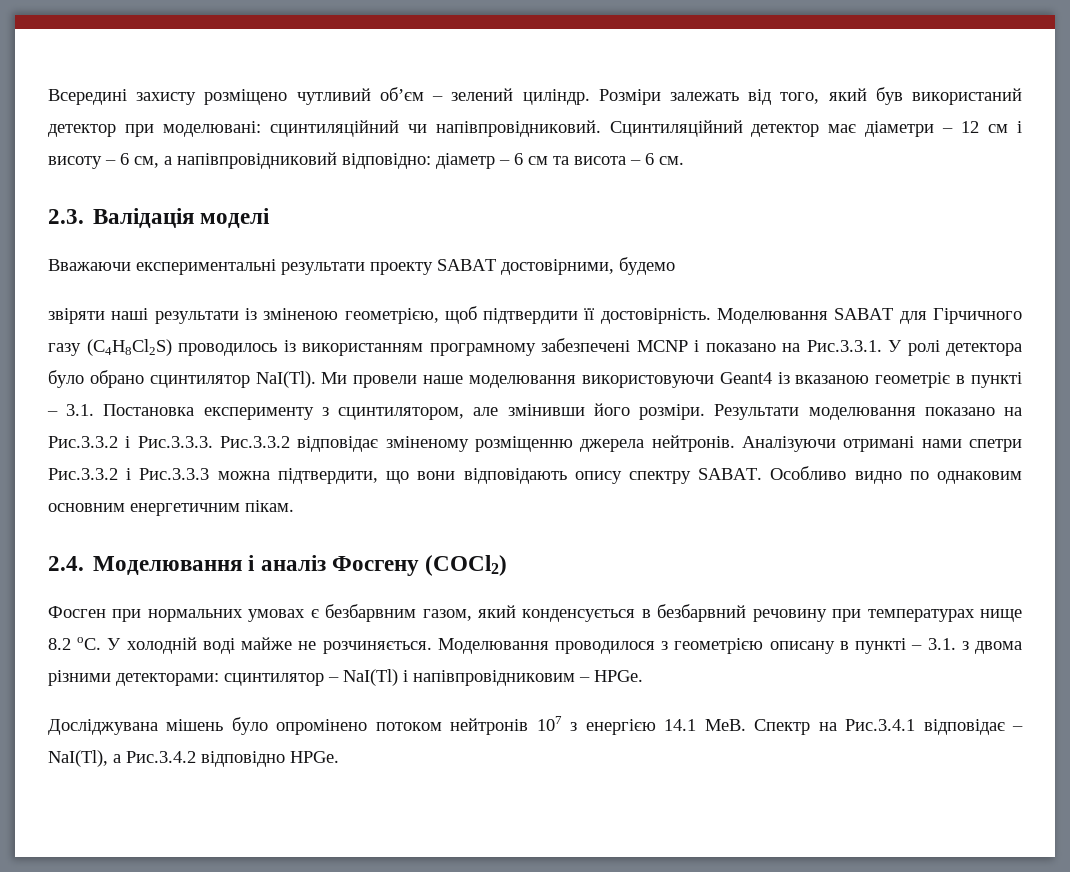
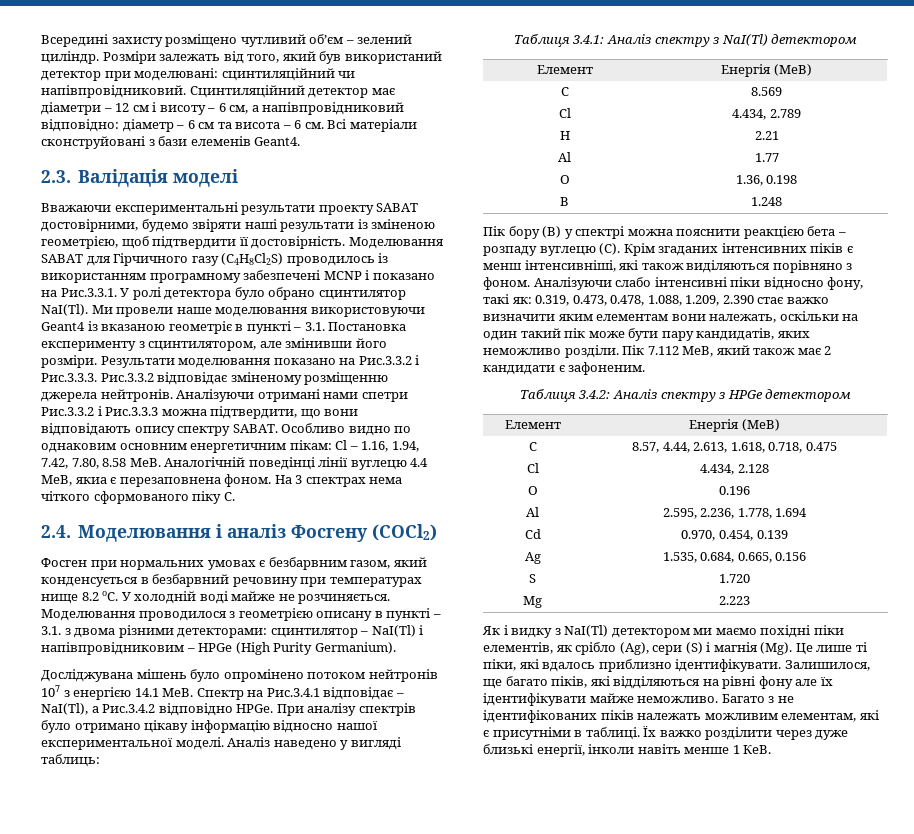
(684, 160) none -> [327,119,417,132] [41,136,301,149] Всі матеріали сконструйовані з бази елеменів Geant4.
(675, 266) // -> (189, 225) none
[245,500,294,512] пікам. -> [289,440,419,452] [41,457,429,470] [41,474,403,487] [41,491,235,504] пікам: Cl – 1.16, 1.94, 7.42, 7.80, 8.58 МеВ. Аналогічній поведінці лінії вуглецю 4.4 МеВ, якиа є перезаповнена фоном. На 3 спектрах нема чіткого сформованого піку C.
[594,670,643,682] HPGe. -> [198,642,396,655] HPGe (High Purity Germanium).
(339, 757) none -> [276,703,416,716] [41,720,377,733] [41,737,401,750] [41,754,100,767] [513,34,858,47] [536,65,593,74] [721,64,812,77] [560,87,569,96] [751,87,782,96] [558,108,571,118] [732,109,801,120] [559,131,570,140] [754,131,779,140] [558,152,571,162] [754,153,779,162] [559,175,570,184] [735,175,798,186] [560,197,569,206] [751,197,782,206] [483,226,846,239] [483,243,853,256] [483,260,853,273] [483,277,864,290] [483,294,829,306] [483,311,859,323] [483,328,810,341] [483,345,832,358] [483,362,646,375] [519,389,852,402] [504,420,561,429] [689,419,780,432] [528,442,537,451] [632,442,837,453] [526,463,539,473] [700,464,769,475] [527,486,538,495] [719,486,750,495] [526,507,539,517] [662,508,808,519] [524,529,541,539] [681,530,788,541] [524,552,541,564] [662,552,807,563] [529,574,536,583] [719,574,750,583] [523,596,542,608] [719,596,750,605] [482,625,844,638] [483,642,867,655] [483,659,870,672] [483,676,833,689] [483,693,794,706] [483,710,879,723] [483,726,849,740] [483,744,772,757] При аналізу спектрів було отримано цікаву інформацію відносно нашої експериментальної моделі. Аналіз наведено у вигляді таблиць: // Таблиця 3.4.1: Аналіз спектру з NaI(Tl) детектором // Елемент | Енергія (МеВ) // C | 8.569 // Cl | 4.434, 2.789 // H | 2.21 // Al | 1.77 // O | 1.36, 0.198 // B | 1.248 // Пік бору (B) у спектрі можна пояснити реакцією бета – розпаду вуглецю (C). Крім згаданих інтенсивних піків є менш інтенсивніші, які також виділяються порівняно з фоном. Аналізуючи слабо інтенсивні піки відносно фону, такі як: 0.319, 0.473, 0.478, 1.088, 1.209, 2.390 стає важко визначити яким елементам вони належать, оскільки на один такий пік може бути пару кандидатів, яких неможливо розділи. Пік 7.112 МеВ, який також має 2 кандидати є зафоненим. // Таблиця 3.4.2: Аналіз спектру з HPGe детектором // Елемент | Енергія (МеВ) // С | 8.57, 4.44, 2.613, 1.618, 0.718, 0.475 // Cl | 4.434, 2.128 // O | 0.196 // Al | 2.595, 2.236, 1.778, 1.694 // Cd | 0.970, 0.454, 0.139 // Ag | 1.535, 0.684, 0.665, 0.156 // S | 1.720 // Mg | 2.223 // Як і видку з NaI(Tl) детектором ми маємо похідні піки елементів, як срібло (Ag), сери (S) і магнія (Mg). Це лише ті піки, які вдалось приблизно ідентифікувати. Залишилося, ще багато піків, які відділяються на рівні фону але їх ідентифікувати майже неможливо. Багато з не ідентифікованих піків належать можливим елементам, які є присутніми в таблиці. Їх важко розділити через дуже близькі енергії, інколи навіть менше 1 КеВ.

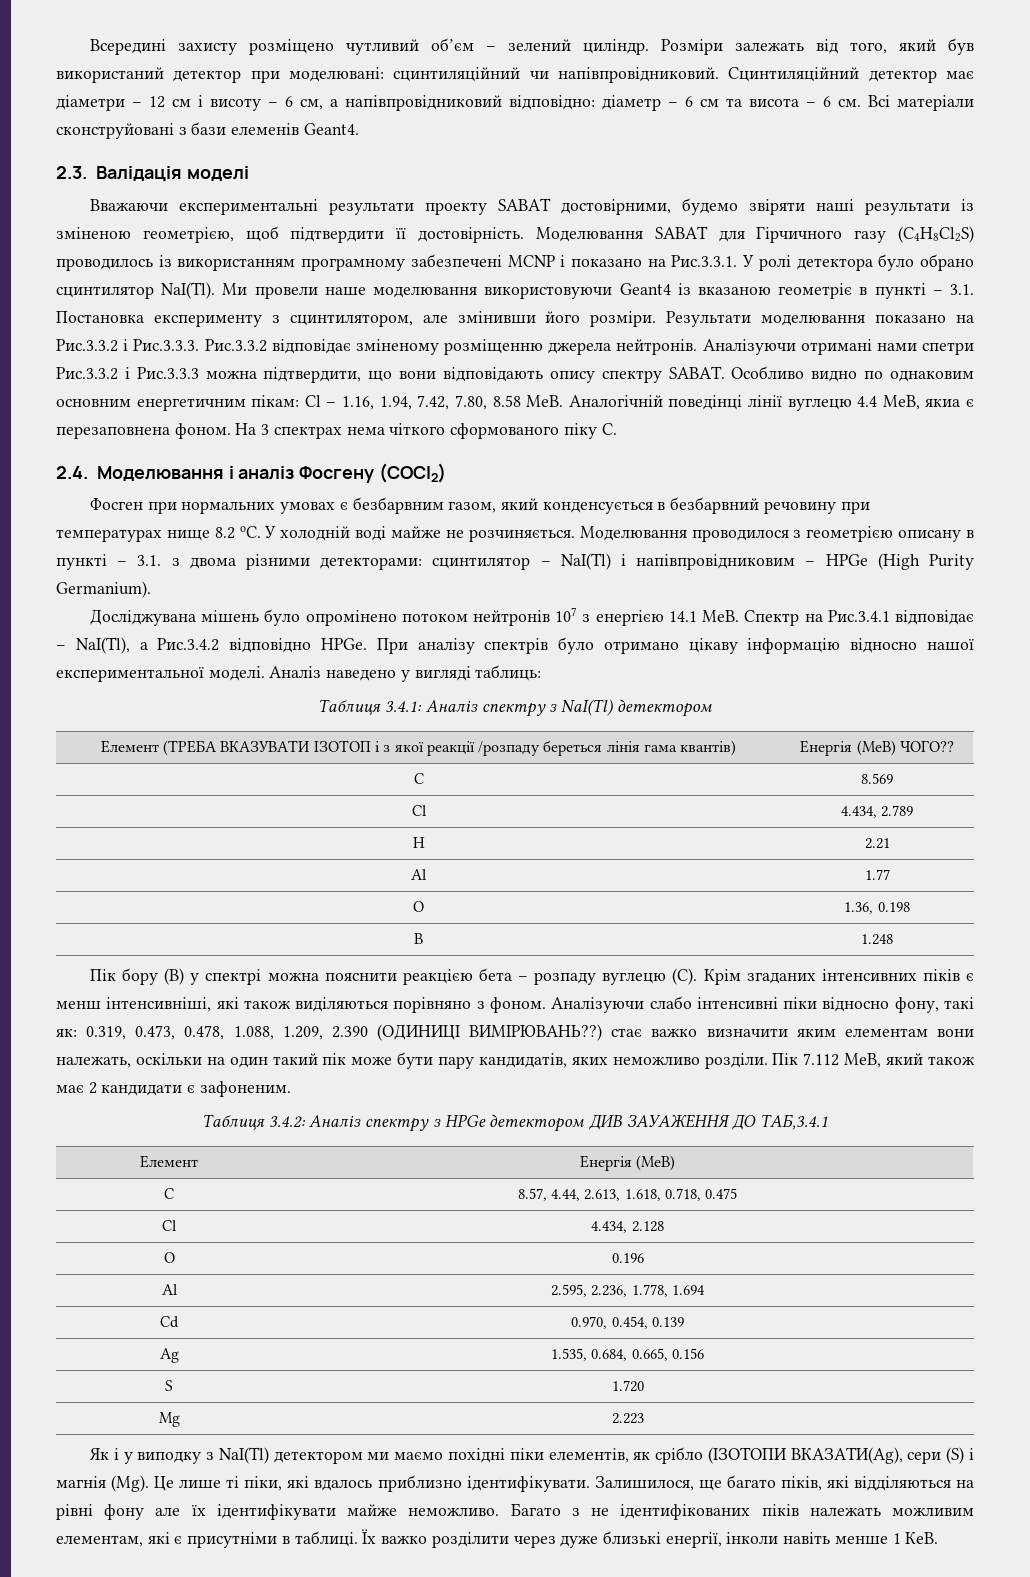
[721,64,812,77] | Енергія (МеВ) -> [162,740,737,756] [800,740,954,756] (ТРЕБА ВКАЗУВАТИ ІЗОТОП і з якої реакції /розпаду береться лінія гама квантів) | Енергія (МеВ) ЧОГО??
(754, 299) none -> [377,1024,603,1041] (ОДИНИЦІ ВИМІРЮВАНЬ??)
(852, 395) none -> [588,1114,829,1130] ДИВ ЗАУАЖЕННЯ ДО ТАБ,3.4.1
[511,628,553,638] видку -> [123,1451,202,1464] у виподку
[619,642,649,655] (Ag), -> [707,1447,903,1464] (ІЗОТОПИ ВКАЗАТИ(Ag),

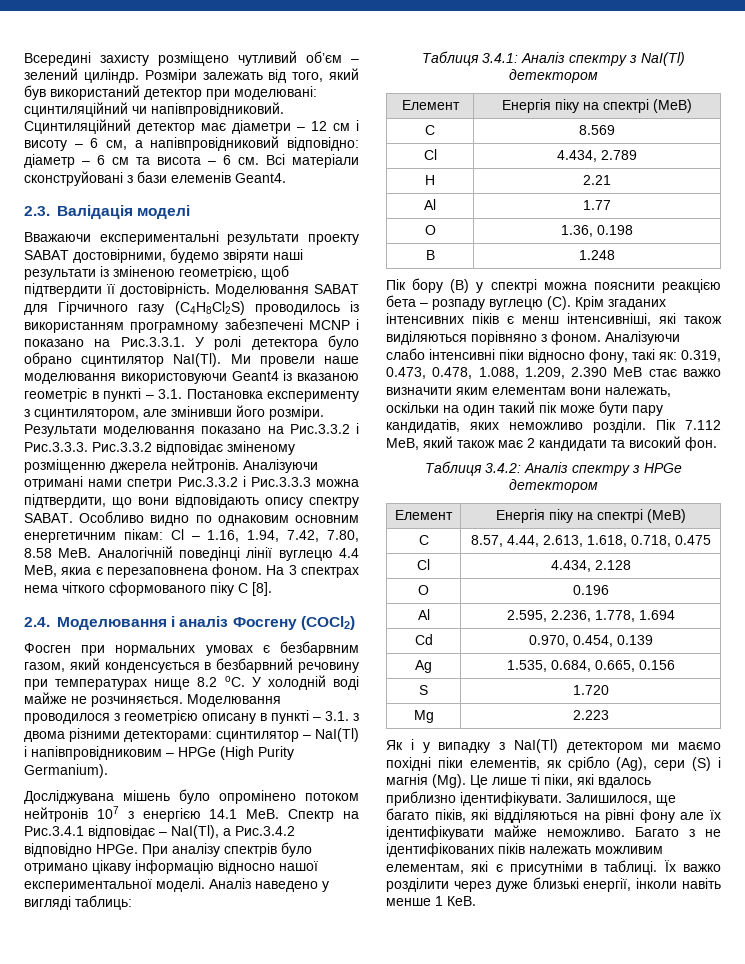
[601,423,617,435] C. -> [238,582,272,596] C [8].
[162,740,737,756] [800,740,954,756] (ТРЕБА ВКАЗУВАТИ ІЗОТОП і з якої реакції /розпаду береться лінія гама квантів) | Енергія (МеВ) ЧОГО?? -> [502,99,692,113] | Енергія піку на спектрі (МеВ)
[377,1024,603,1041] (ОДИНИЦІ ВИМІРЮВАНЬ??) -> [613,367,643,377] МеВ
[187,1081,291,1097] є зафоненим. -> [611,436,717,451] та високий фон.
[588,1114,829,1130] [140,1155,198,1168] [579,1155,632,1171] ДИВ ЗАУАЖЕННЯ ДО ТАБ,3.4.1 // Елемент | Енергія -> [395,510,453,520] [495,509,643,523] // Елемент | Енергія піку на спектрі
[137,1451,202,1464] виподку -> [438,742,491,753] випадку
[707,1447,903,1464] (ІЗОТОПИ ВКАЗАТИ(Ag), -> [616,757,648,771] (Ag),

